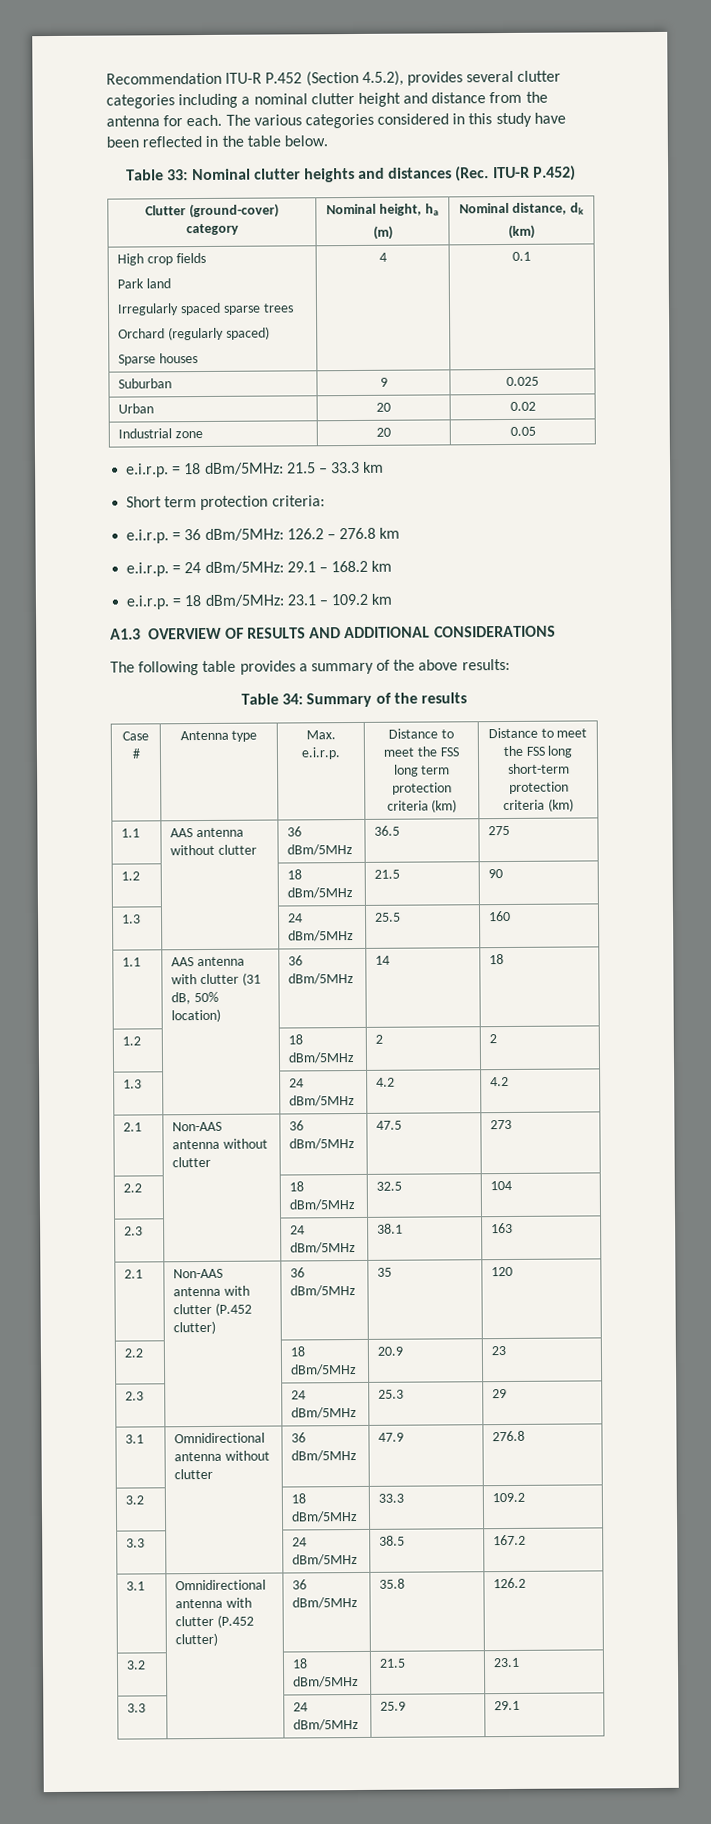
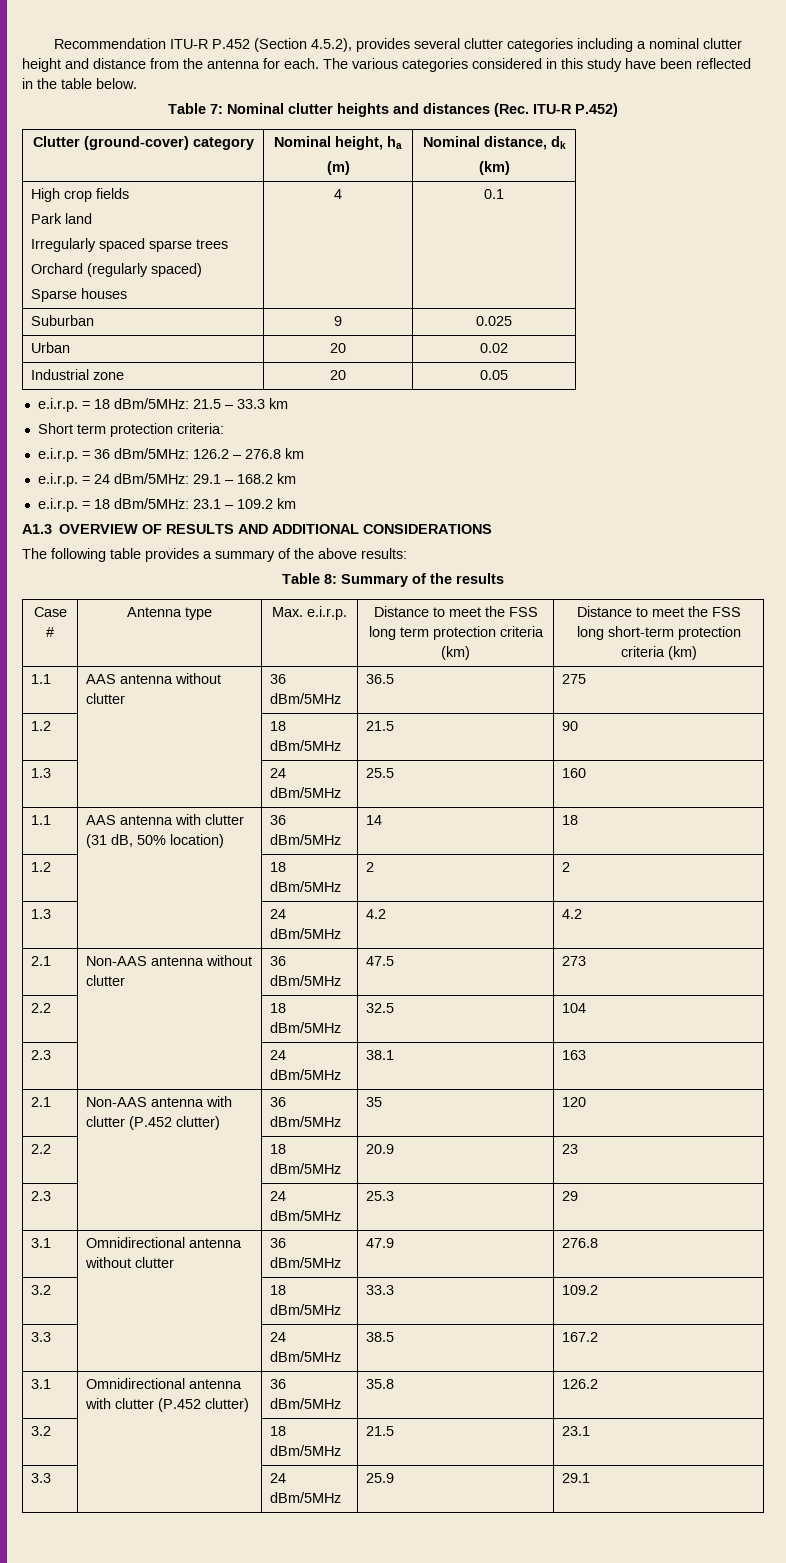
[167,169,189,181] 33: -> [210,104,223,114] 7:
[282,693,304,705] 34: -> [324,574,337,584] 8:

